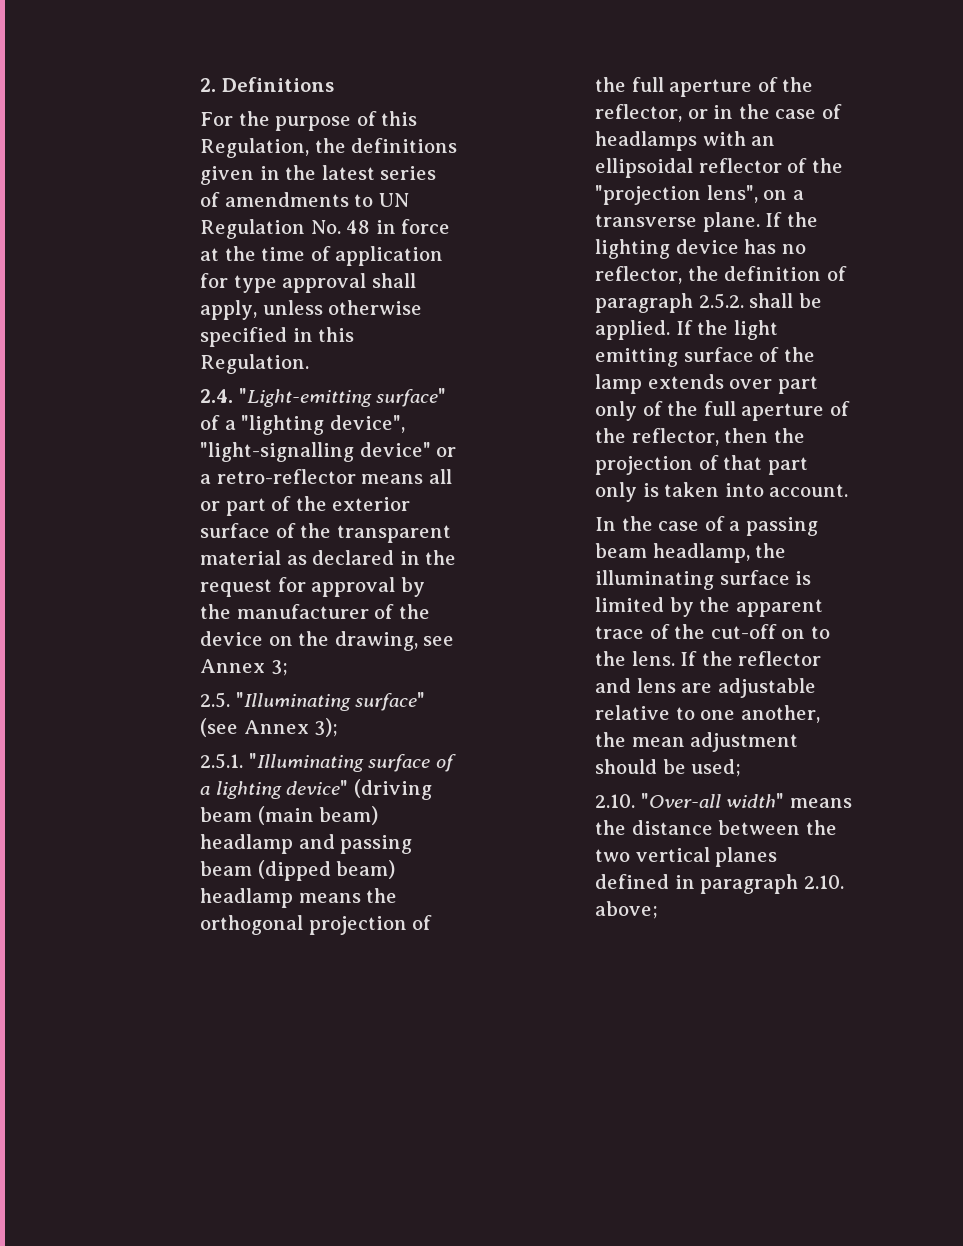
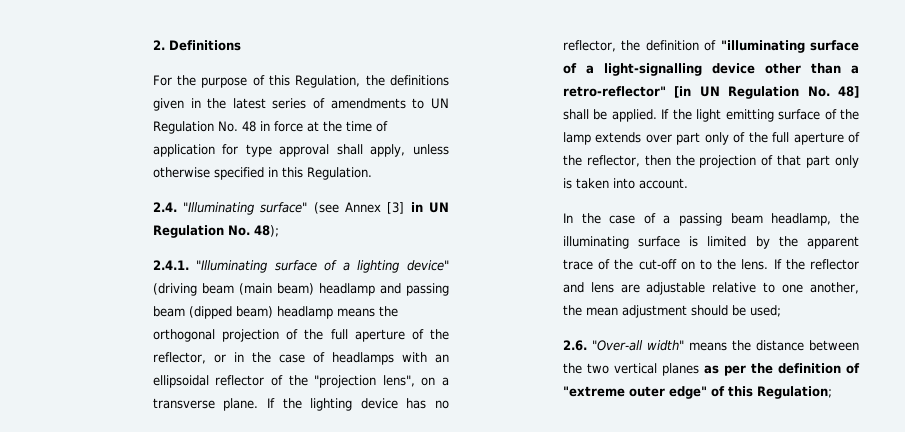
[238,388,447,407] [200,415,405,435] [200,442,457,462] [200,469,452,484] [200,496,411,516] [200,523,451,543] [200,550,457,565] [200,577,425,597] [200,604,430,619] [200,631,455,651] [200,659,288,676] [200,692,426,711] [200,718,339,737] [200,753,244,769] "Light-emitting surface" of a "lighting device", "light-signalling device" or a retro-reflector means all or part of the exterior surface of the transparent material as declared in the request for approval by the manufacturer of the device on the drawing, see Annex 3; // 2.5. "Illuminating surface" (see Annex 3); // 2.5.1. -> [183,202,449,215] [152,225,279,238] [152,260,189,270] "Illuminating surface" (see Annex [3] in UN Regulation No. 48); // 2.4.1.
[595,293,744,313] paragraph 2.5.2. -> [720,40,859,53] [562,63,860,76] [562,86,859,99] "illuminating surface of a light-signalling device other than a retro-reflector" [in UN Regulation No. 48]
[595,794,636,808] 2.10. -> [562,340,587,351] 2.6.
[595,874,844,894] [595,901,659,919] defined in paragraph 2.10. above; -> [703,363,860,376] [562,386,832,399] as per the definition of "extreme outer edge" of this Regulation;

